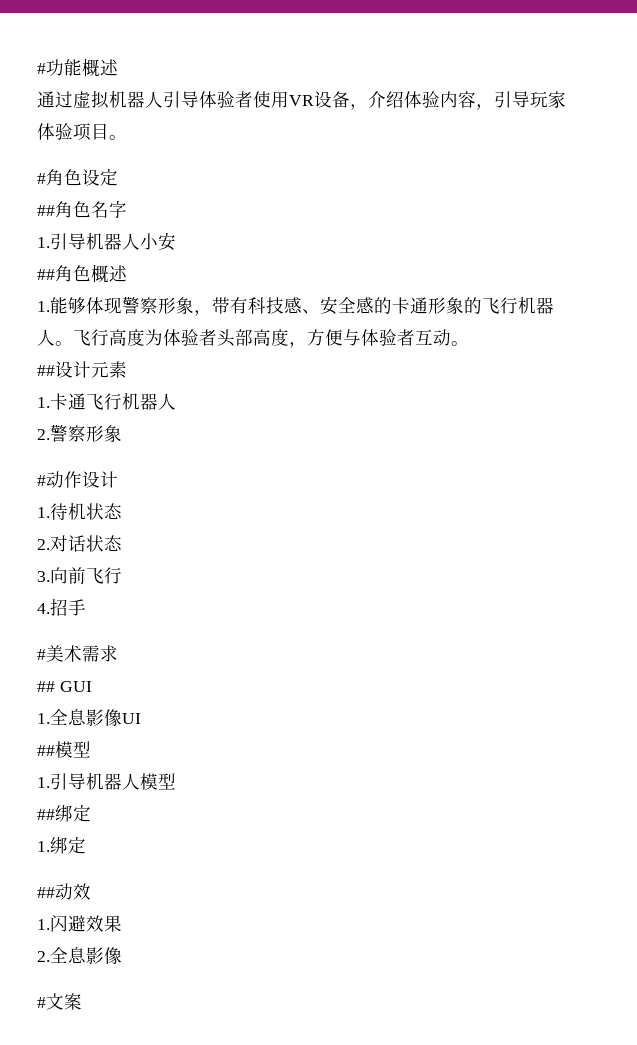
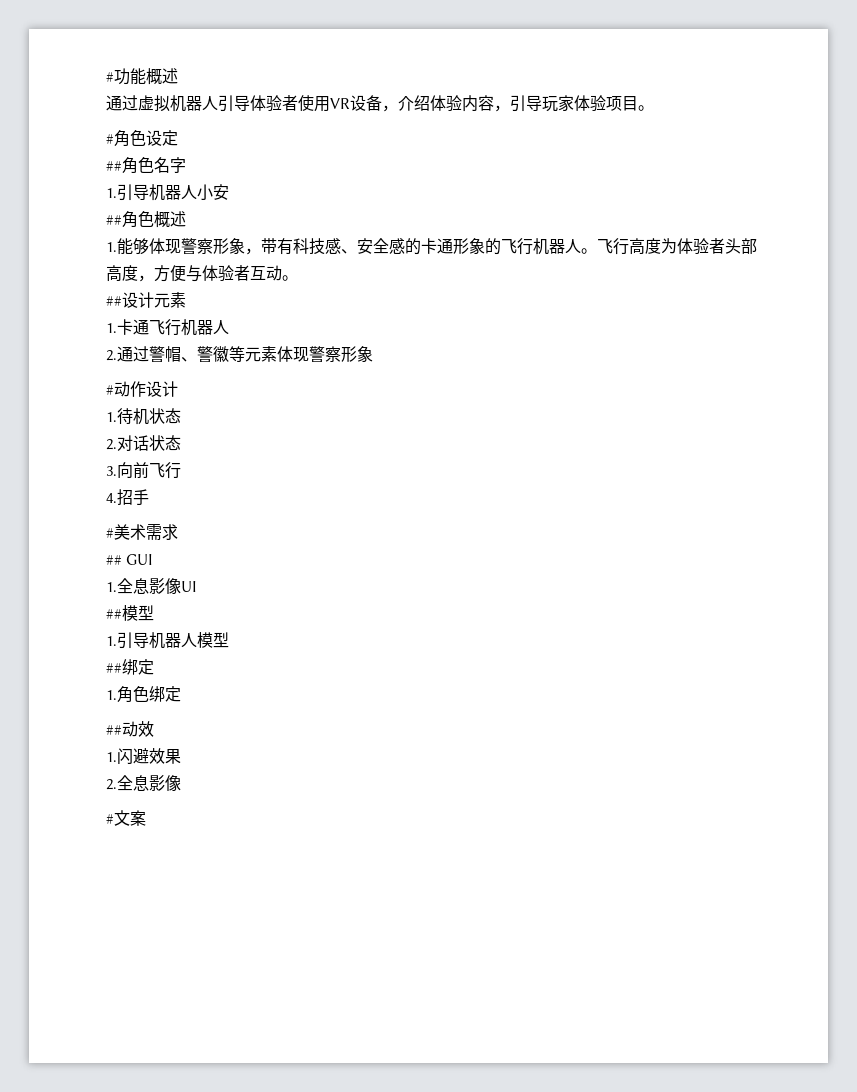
(50, 434) none -> [117,346,309,363] 通过警帽、警徽等元素体现
(50, 846) none -> [117,686,149,703] 角色

